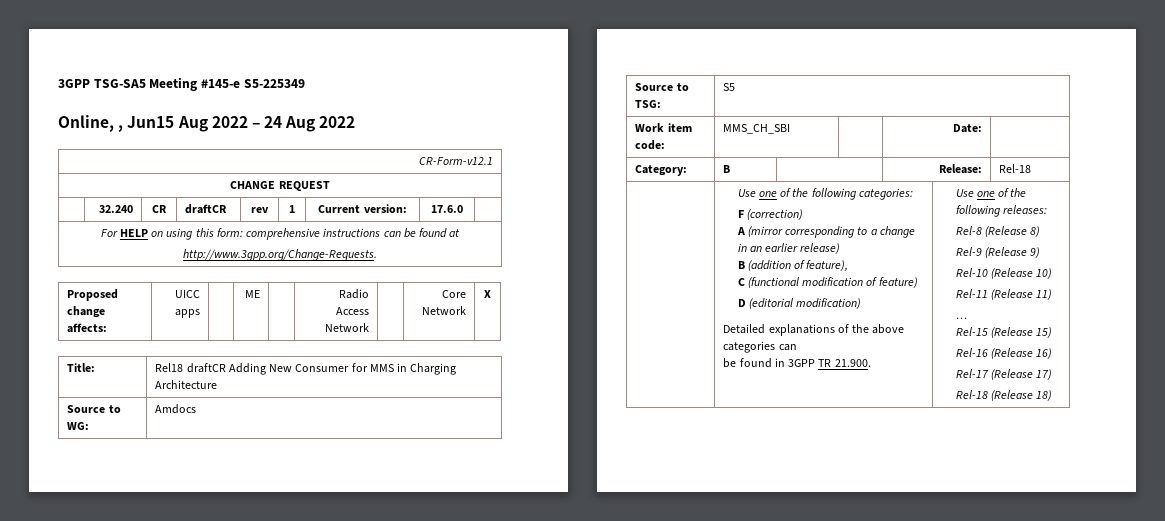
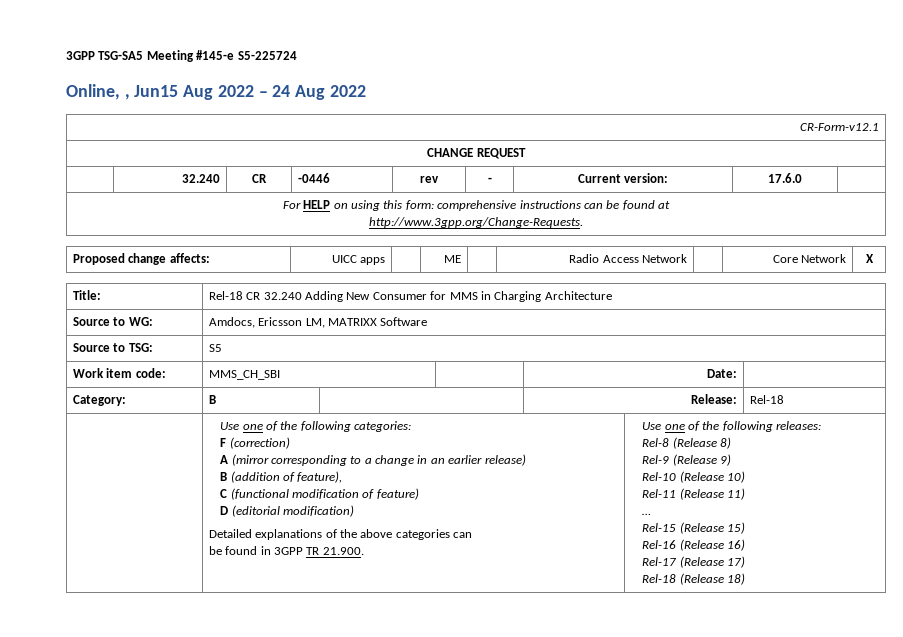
[243,79,305,88] S5-225349 -> [237,51,297,60] S5-225724
[185,204,228,214] draftCR -> [297,173,330,183] -0446
[289,205,295,213] 1 -> [487,177,492,183] -
[155,363,226,373] Rel18 draftCR -> [208,291,302,300] Rel-18 CR 32.240
[155,404,197,414] Amdocs -> [208,317,428,328] Amdocs, Ericsson LM, MATRIXX Software

